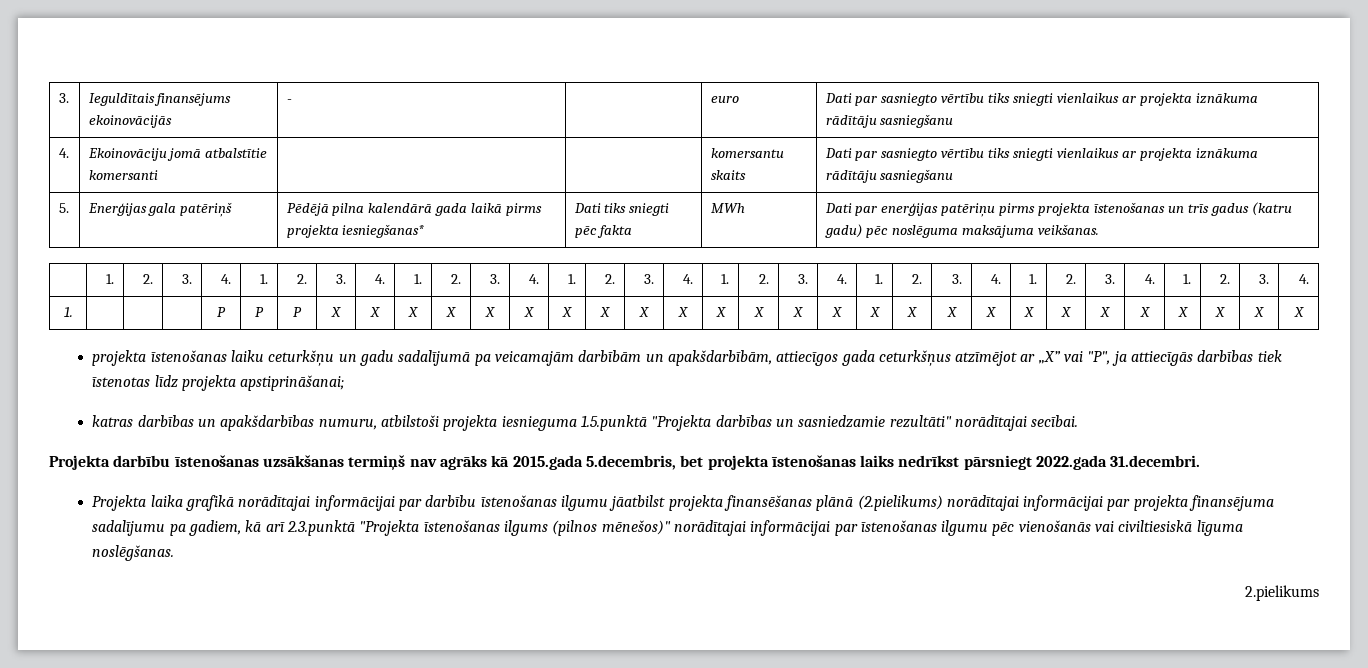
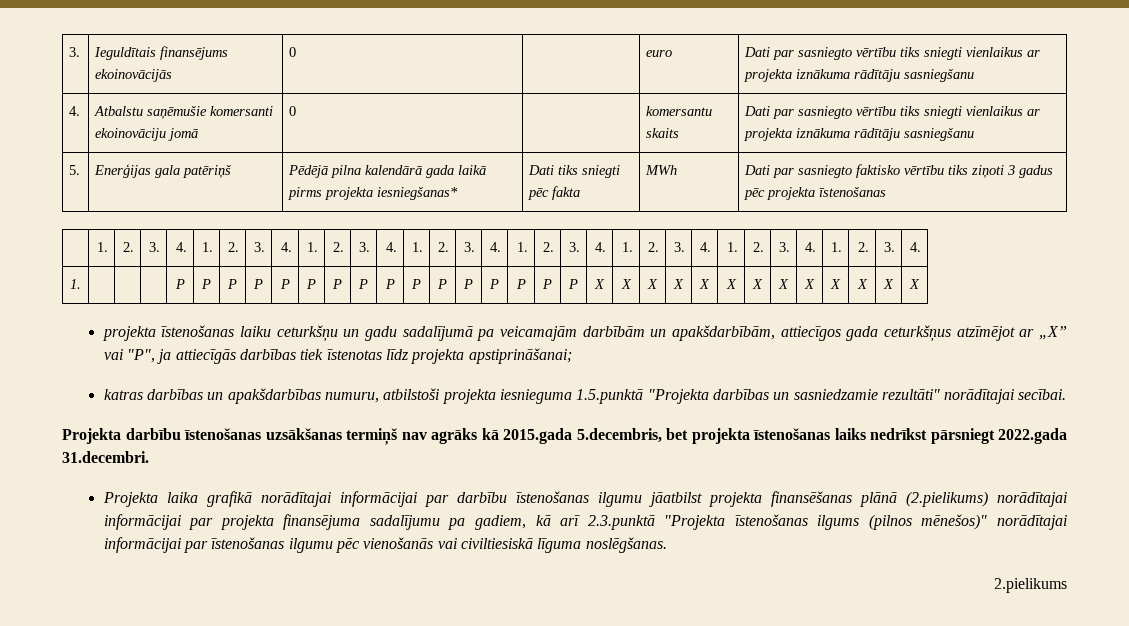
[286,99,292,103] - -> [289,47,297,57] 0
[87,148,167,161] Ekoinovāciju -> [94,106,274,119] [95,128,167,141] Atbalstu saņēmušie komersanti ekoinovāciju
[205,148,268,158] [88,170,158,180] atbalstītie komersanti | -> [289,106,297,116] | 0
[881,202,1292,217] [824,224,1100,238] enerģijas patēriņu pirms projekta īstenošanas un trīs gadus (katru gadu) pēc noslēguma maksājuma veikšanas. -> [798,164,1054,178] [744,187,887,200] sasniegto faktisko vērtību tiks ziņoti 3 gadus pēc projekta īstenošanas
[331,307,341,317] [370,307,380,317] [408,307,418,317] [446,307,456,317] [485,307,495,317] [524,307,534,317] [562,307,572,317] [600,307,610,317] [639,307,649,317] [678,307,688,317] [715,307,726,317] [753,307,764,317] [793,307,803,317] X | X | X | X | X | X | X | X | X | X | X | X | X -> [253,279,263,289] [279,279,290,289] [306,279,316,289] [332,279,342,289] [358,279,368,289] [384,279,395,289] [411,279,421,289] [437,279,447,289] [463,279,473,289] [489,279,499,289] [515,279,526,289] [542,279,552,289] [568,279,578,289] P | P | P | P | P | P | P | P | P | P | P | P | P

